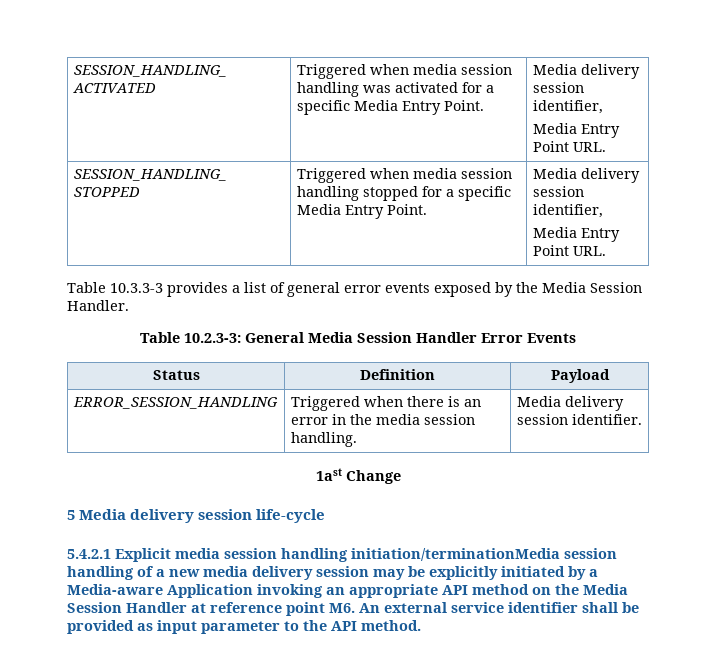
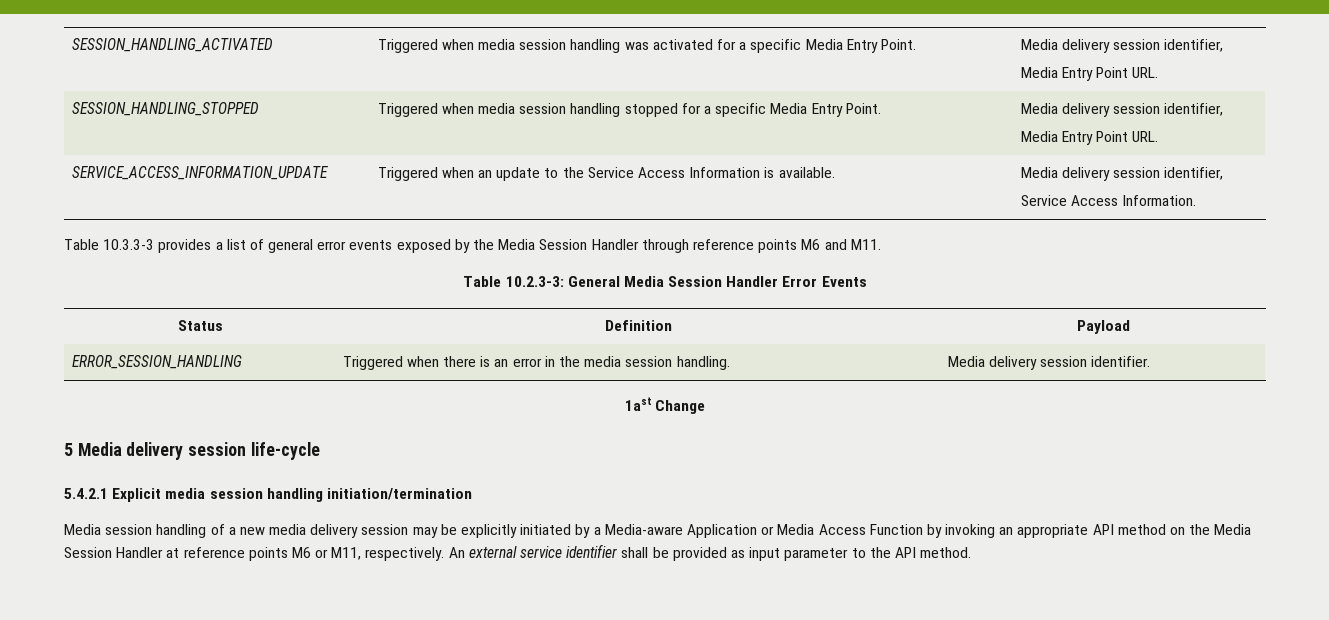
(606, 251) none -> [71,166,328,180] [377,167,835,181] [1020,167,1224,181] [1020,195,1197,206] // SERVICE_ACCESS_INFORMATION_UPDATE | Triggered when an update to the Service Access Information is available. | Media delivery session identifier, // Service Access Information.
[67,300,129,311] Handler. -> [591,239,881,253] Handler through reference points M6 and M11.
[351,548,560,561] initiation/terminationMedia -> [326,488,472,500] [64,524,101,535] initiation/termination // Media
(253, 591) none -> [761,524,942,538] or Media Access Function by
[286,602,355,616] point M6. -> [248,547,445,561] points M6 or M11, respectively.

